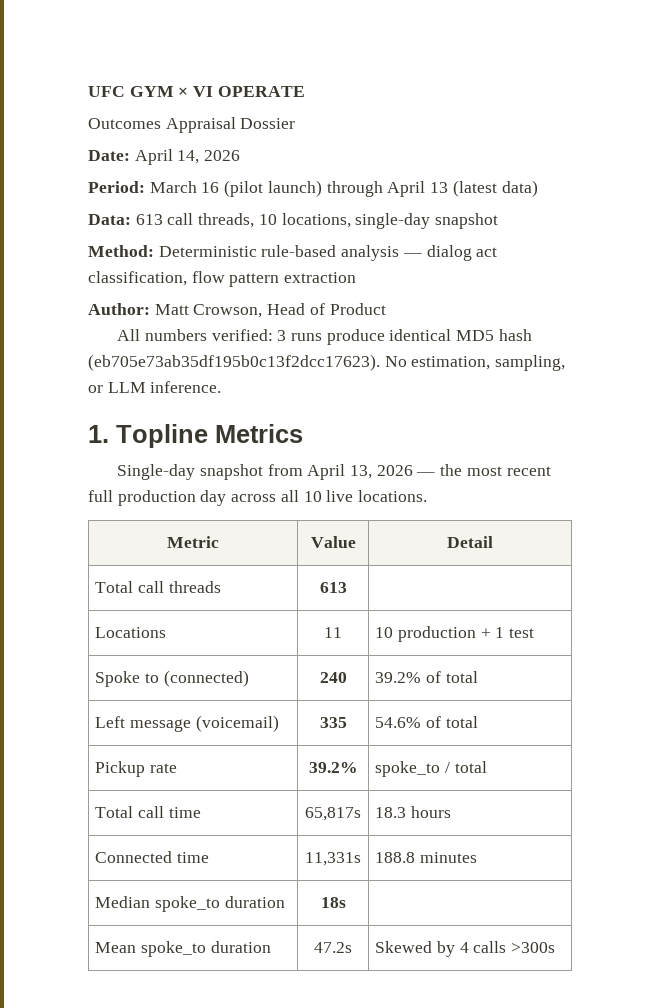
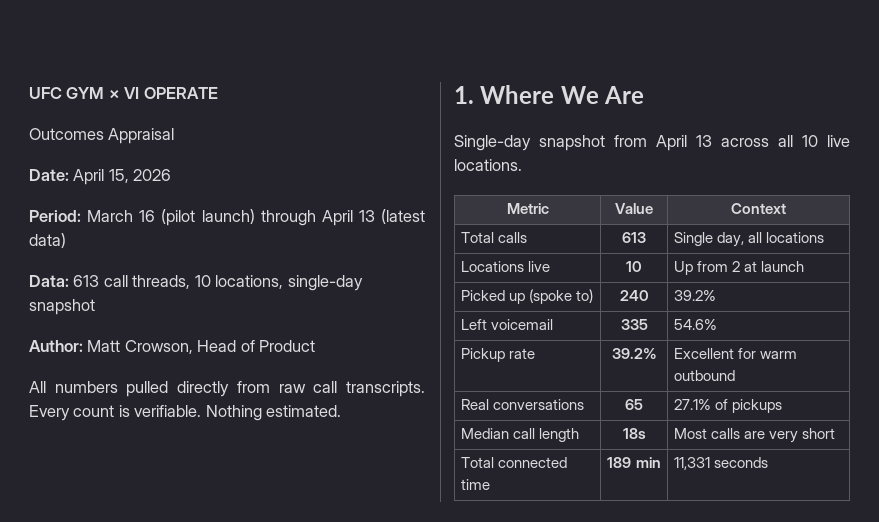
[240,118,296,129] Dossier -> (175, 136) none
[177,150,200,164] 14, -> [108,169,129,183] 15,
[88,245,498,261] [88,271,357,287] // Method: Deterministic rule-based analysis — dialog act classification, flow pattern extraction -> (95, 307) none
[211,329,532,345] [88,354,566,371] [88,381,222,393] [88,424,303,448] [117,464,551,480] [88,490,227,506] verified: 3 runs produce identical MD5 hash (eb705e73ab35df195b0c13f2dcc17623). No estimation, sampling, or LLM inference. // 1. Topline Metrics // Single-day snapshot from April 13, 2026 — the most recent full production day -> [126,381,426,397] [29,405,342,421] [454,85,645,104] [454,135,712,151] pulled directly from raw call transcripts. Every count is verifiable. Nothing estimated. // 1. Where We Are // Single-day snapshot from April 13
[446,536,493,548] [95,581,221,593] Detail // Total call threads -> [731,203,786,214] [460,232,527,243] Context // Total calls
(347, 587) none -> [673,232,825,247] Single day, all locations
[324,627,342,638] [375,626,535,642] [95,670,249,687] | 11 | 10 production + 1 test // Spoke to (connected) -> [527,261,550,272] [626,261,642,272] [673,261,805,275] [460,289,594,304] live | 10 | Up from 2 at launch // Picked up (spoke to)
[425,671,478,683] of total -> (716, 295) none
[129,715,279,732] message (voicemail) -> [490,319,553,330] voicemail
[425,716,478,728] of total -> (717, 324) none
[375,761,487,777] [95,806,201,818] [305,807,361,821] [375,806,451,818] [95,851,209,863] [305,852,361,866] [375,852,477,863] spoke_to / total // Total call time | 65,817s | 18.3 hours // Connected time | 11,331s | 188.8 minutes -> [673,348,798,359] [673,370,735,381] [460,399,584,410] [625,399,643,410] [673,399,783,413] Excellent for warm outbound // Real conversations | 65 | 27.1% of pickups
[154,896,285,912] spoke_to duration -> [512,428,580,442] call length
[95,941,271,957] [314,942,352,953] [375,941,556,957] // Mean spoke_to duration | 47.2s | Skewed by 4 calls >300s -> [673,428,836,443] [460,457,567,468] [460,479,490,490] [607,457,661,468] [673,457,768,470] Most calls are very short // Total connected time | 189 min | 11,331 seconds

